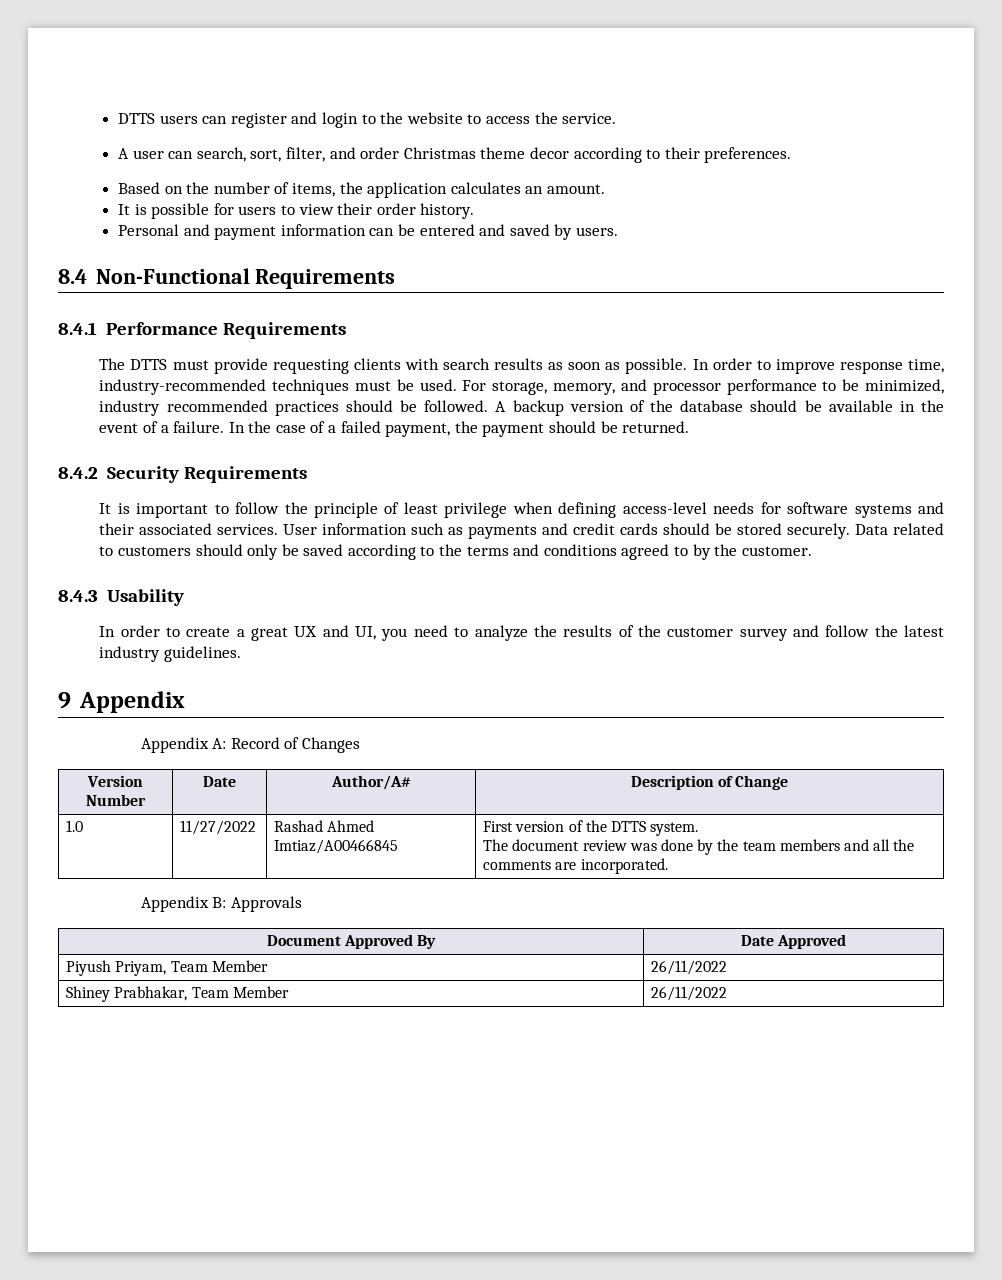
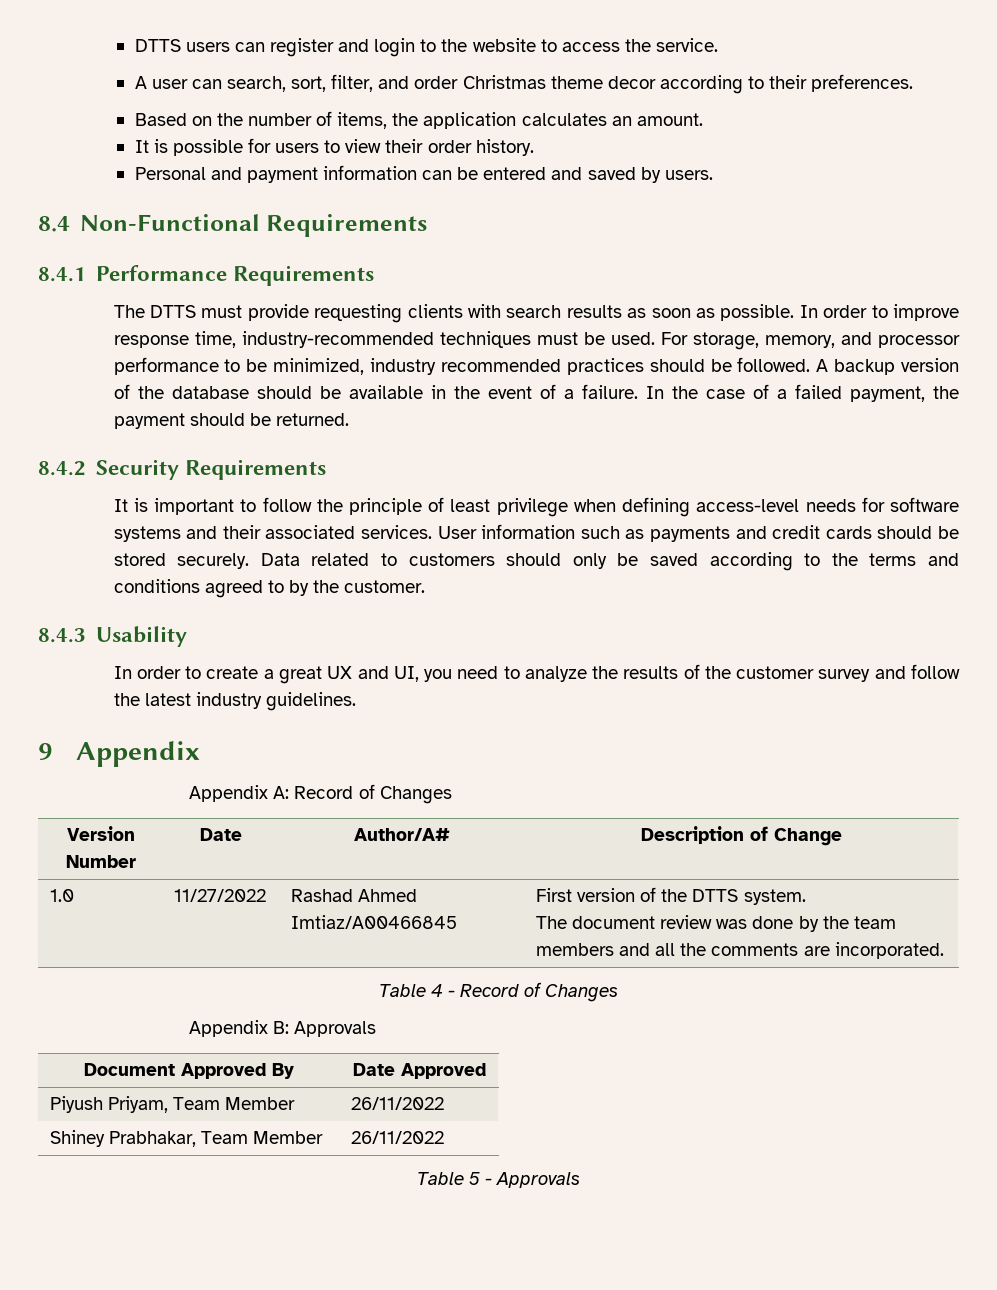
(668, 866) none -> [378,982,619,1002] // Table 4 - Record of Changes
(728, 993) none -> [416,1172,581,1188] // Table 5 - Approvals

